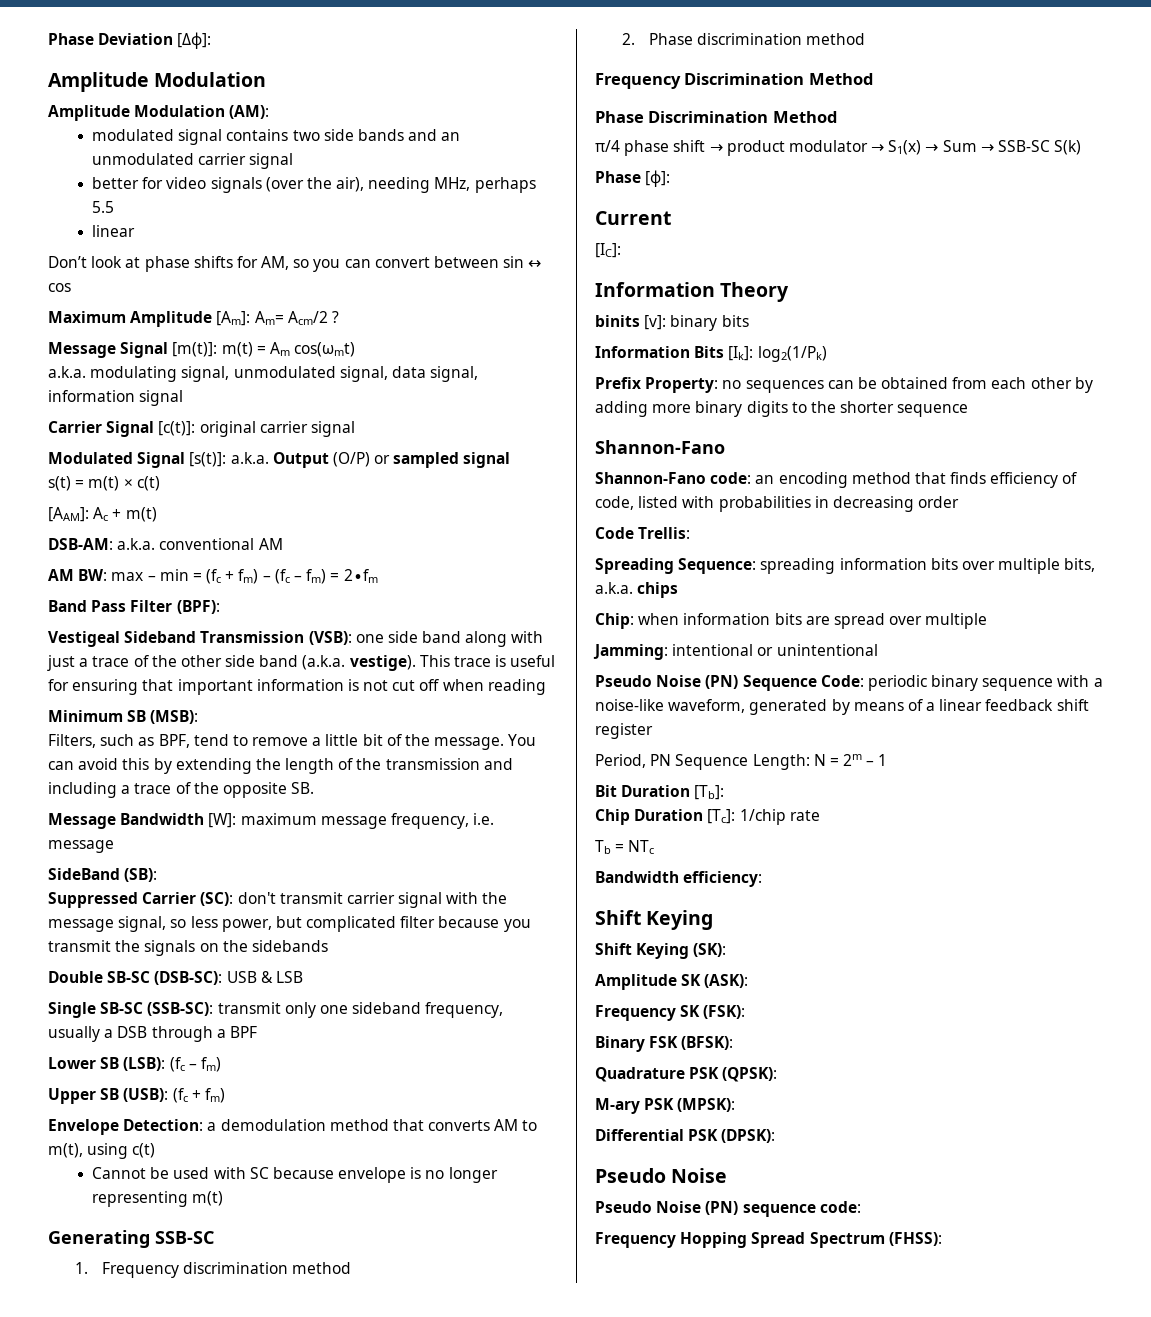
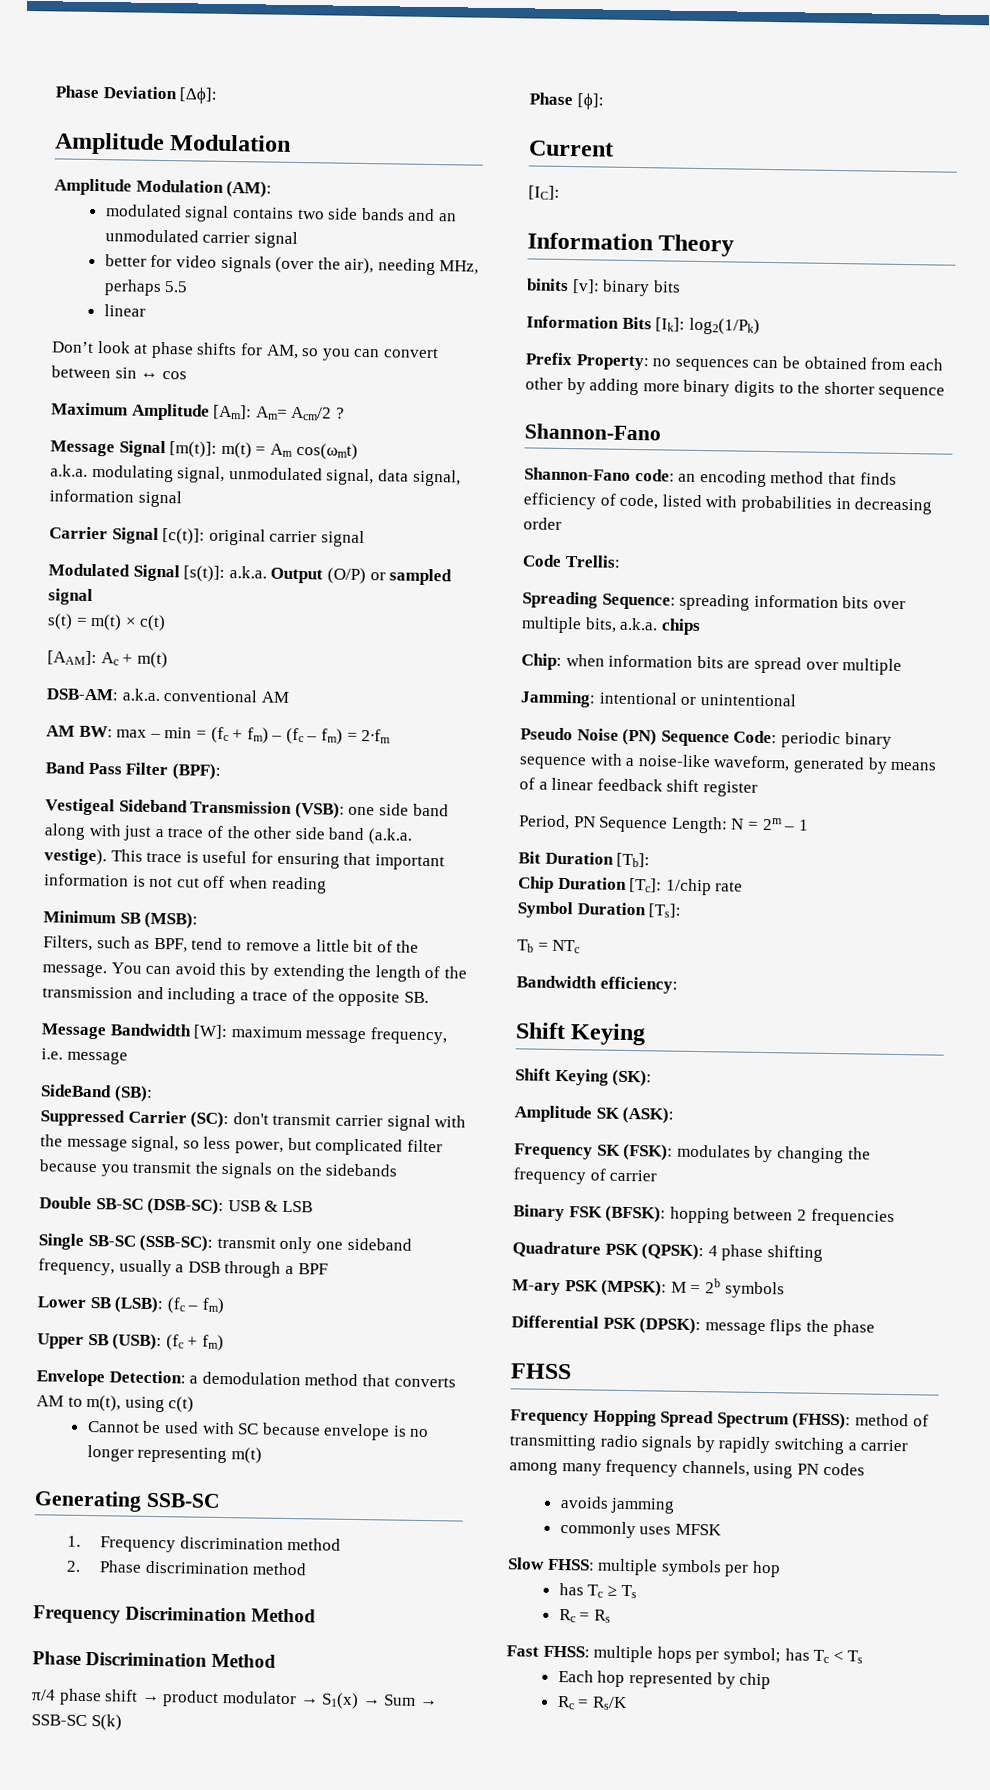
(820, 815) none -> [517,901,682,919] // Symbol Duration [Ts]:
(746, 1012) none -> [676,1144,871,1164] [513,1167,658,1185] modulates by changing the frequency of carrier
(734, 1043) none -> [669,1206,895,1226] hopping between 2 frequencies
(778, 1074) none -> [707,1244,823,1262] 4 phase shifting
(736, 1105) none -> [670,1278,785,1299] M = 2b symbols
[595,1168,728,1183] [595,1201,861,1217] // Pseudo Noise // Pseudo Noise (PN) sequence code: -> [704,1319,875,1337] [510,1363,572,1380] message flips the phase // FHSS
(942, 1239) none -> [854,1413,929,1427] [509,1434,909,1455] [509,1459,865,1479] [559,1496,676,1514] [559,1521,722,1539] [507,1557,781,1578] [558,1583,637,1599] [558,1609,611,1623] [506,1645,864,1665] [557,1670,772,1690] [556,1696,628,1711] method of transmitting radio signals by rapidly switching a carrier among many frequency channels, using PN codes // avoids jamming // commonly uses MFSK // Slow FHSS: multiple symbols per hop // has Tc ≥ Ts // Rc = Rs // Fast FHSS: multiple hops per symbol; has Tc < Ts // Each hop represented by chip // Rc = Rs/K

